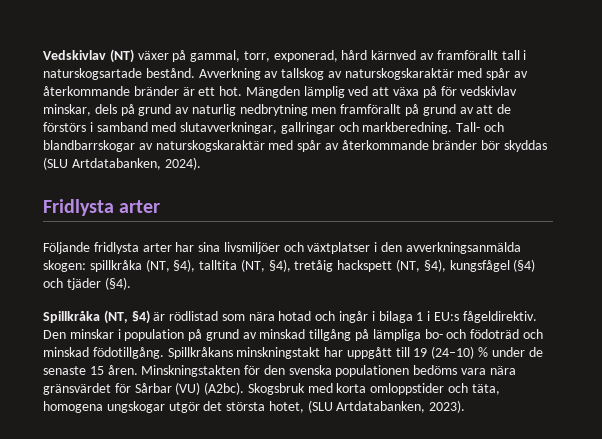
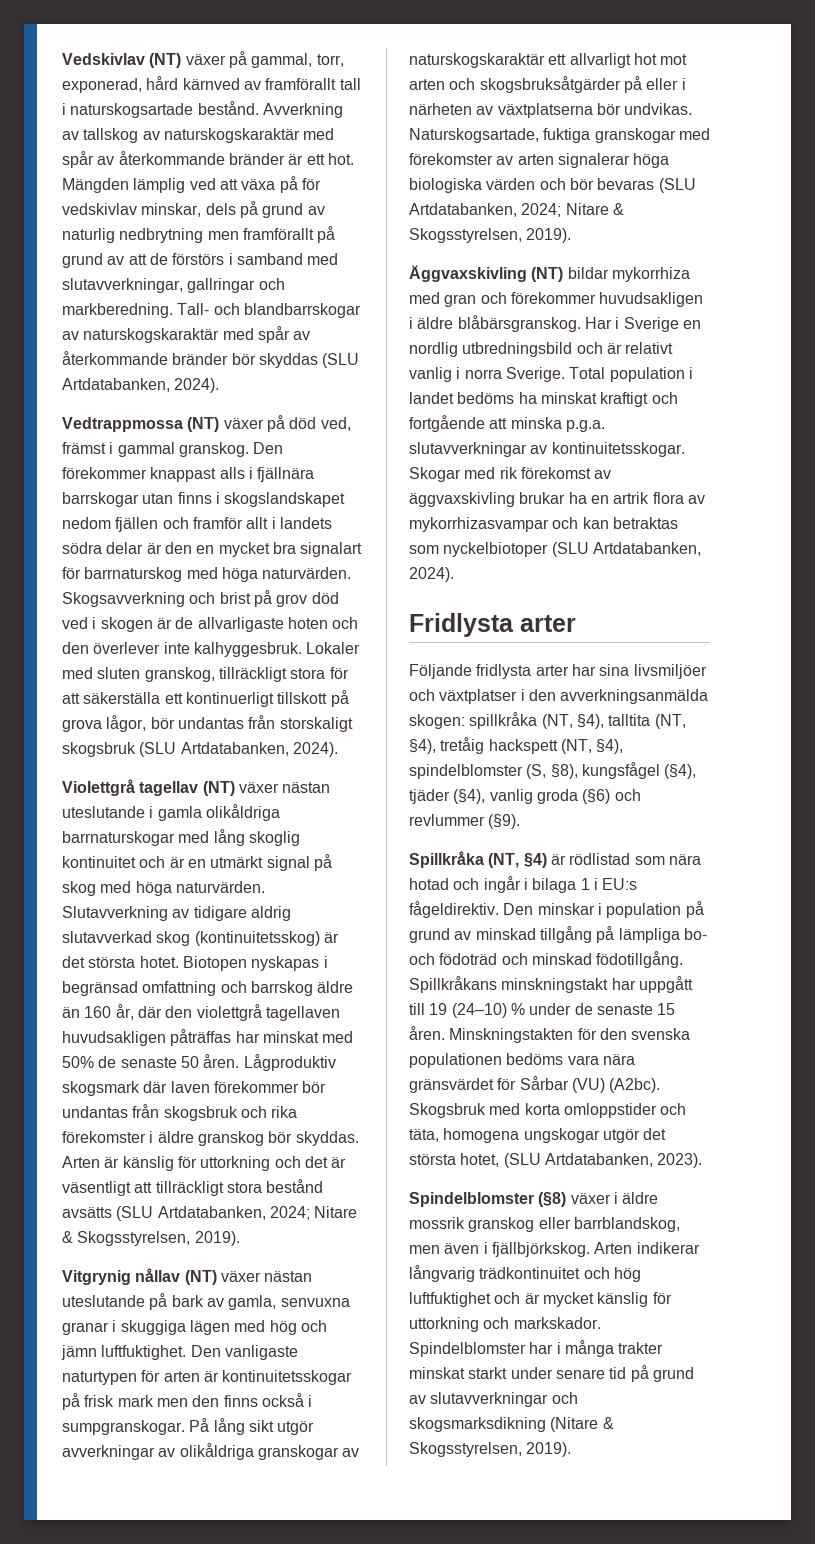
(201, 163) none -> [62,415,351,432] [62,442,284,457] [62,467,315,482] [62,492,346,507] [62,517,332,532] [62,542,363,557] [62,567,352,582] [62,590,339,607] [62,617,359,632] [62,642,361,657] [62,667,349,682] [62,690,349,707] [62,715,353,732] [62,742,338,757] [62,779,331,796] [62,804,280,821] [62,829,300,846] [62,854,332,871] [62,881,265,896] [62,906,291,921] [62,931,339,946] [62,956,328,971] [62,981,354,996] [62,1004,340,1021] [62,1029,354,1046] [62,1054,336,1071] [62,1081,327,1096] [62,1104,298,1121] [62,1131,359,1146] [62,1156,347,1171] [62,1179,324,1196] [62,1206,358,1221] [62,1231,240,1246] [62,1268,313,1285] [62,1293,350,1310] [62,1320,327,1335] [61,1345,298,1360] [62,1370,353,1385] [62,1393,313,1410] [62,1418,315,1435] [62,1443,360,1460] [409,53,688,68] [409,76,686,93] [409,103,693,118] [409,128,710,143] [409,153,670,168] [409,178,696,193] [409,203,624,217] [409,228,572,243] [409,265,690,282] [409,292,704,307] [409,315,701,332] [409,342,674,357] [409,367,693,382] [409,392,678,407] [409,415,605,432] [409,442,685,457] [409,467,612,482] [409,492,705,507] [409,517,678,532] [409,542,701,557] [409,567,454,582] // Vedtrappmossa (NT) växer på död ved, främst i gammal granskog. Den förekommer knappast alls i fjällnära barrskogar utan finns i skogslandskapet nedom fjällen och framför allt i landets södra delar är den en mycket bra signalart för barrnaturskog med höga naturvärden. Skogsavverkning och brist på grov död ved i skogen är de allvarligaste hoten och den överlever inte kalhyggesbruk. Lokaler med sluten granskog, tillräckligt stora för att säkerställa ett kontinuerligt tillskott på grova lågor, bör undantas från storskaligt skogsbruk (SLU Artdatabanken, 2024). // Violettgrå tagellav (NT) växer nästan uteslutande i gamla olikåldriga barrnaturskogar med lång skoglig kontinuitet och är en utmärkt signal på skog med höga naturvärden. Slutavverkning av tidigare aldrig slutavverkad skog (kontinuitetsskog) är det största hotet. Biotopen nyskapas i begränsad omfattning och barrskog äldre än 160 år, där den violettgrå tagellaven huvudsakligen påträffas har minskat med 50% de senaste 50 åren. Lågproduktiv skogsmark där laven förekommer bör undantas från skogsbruk och rika förekomster i äldre granskog bör skyddas. Arten är känslig för uttorkning och det är väsentligt att tillräckligt stora bestånd avsätts (SLU Artdatabanken, 2024; Nitare & Skogsstyrelsen, 2019). // Vitgrynig nållav (NT) växer nästan uteslutande på bark av gamla, senvuxna granar i skuggiga lägen med hög och jämn luftfuktighet. Den vanligaste naturtypen för arten är kontinuitetsskogar på frisk mark men den finns också i sumpgranskogar. På lång sikt utgör avverkningar av olikåldriga granskogar av naturskogskaraktär ett allvarligt hot mot arten och skogsbruksåtgärder på eller i närheten av växtplatserna bör undvikas. Naturskogsartade, fuktiga granskogar med förekomster av arten signalerar höga biologiska värden och bör bevaras (SLU Artdatabanken, 2024; Nitare & Skogsstyrelsen, 2019). // Äggvaxskivling (NT) bildar mykorrhiza med gran och förekommer huvudsakligen i äldre blåbärsgranskog. Har i Sverige en nordlig utbredningsbild och är relativt vanlig i norra Sverige. Total population i landet bedöms ha minskat kraftigt och fortgående att minska p.g.a. slutavverkningar av kontinuitetsskogar. Skogar med rik förekomst av äggvaxskivling brukar ha en artrik flora av mykorrhizasvampar och kan betraktas som nyckelbiotoper (SLU Artdatabanken, 2024).
[449,259,536,272] [43,277,131,290] kungsfågel (§4) och tjäder (§4). -> [409,762,697,779] [409,789,641,804] [409,814,521,829] spindelblomster (S, §8), kungsfågel (§4), tjäder (§4), vanlig groda (§6) och revlummer (§9).
(466, 406) none -> [409,1192,659,1207] [409,1217,680,1232] [409,1242,700,1257] [409,1265,641,1282] [409,1292,672,1307] [409,1317,601,1332] [409,1340,664,1357] [409,1365,694,1382] [409,1392,578,1407] [409,1417,614,1432] [409,1442,572,1457] // Spindelblomster (§8) växer i äldre mossrik granskog eller barrblandskog, men även i fjällbjörkskog. Arten indikerar långvarig trädkontinuitet och hög luftfuktighet och är mycket känslig för uttorkning och markskador. Spindelblomster har i många trakter minskat starkt under senare tid på grund av slutavverkningar och skogsmarksdikning (Nitare & Skogsstyrelsen, 2019).

